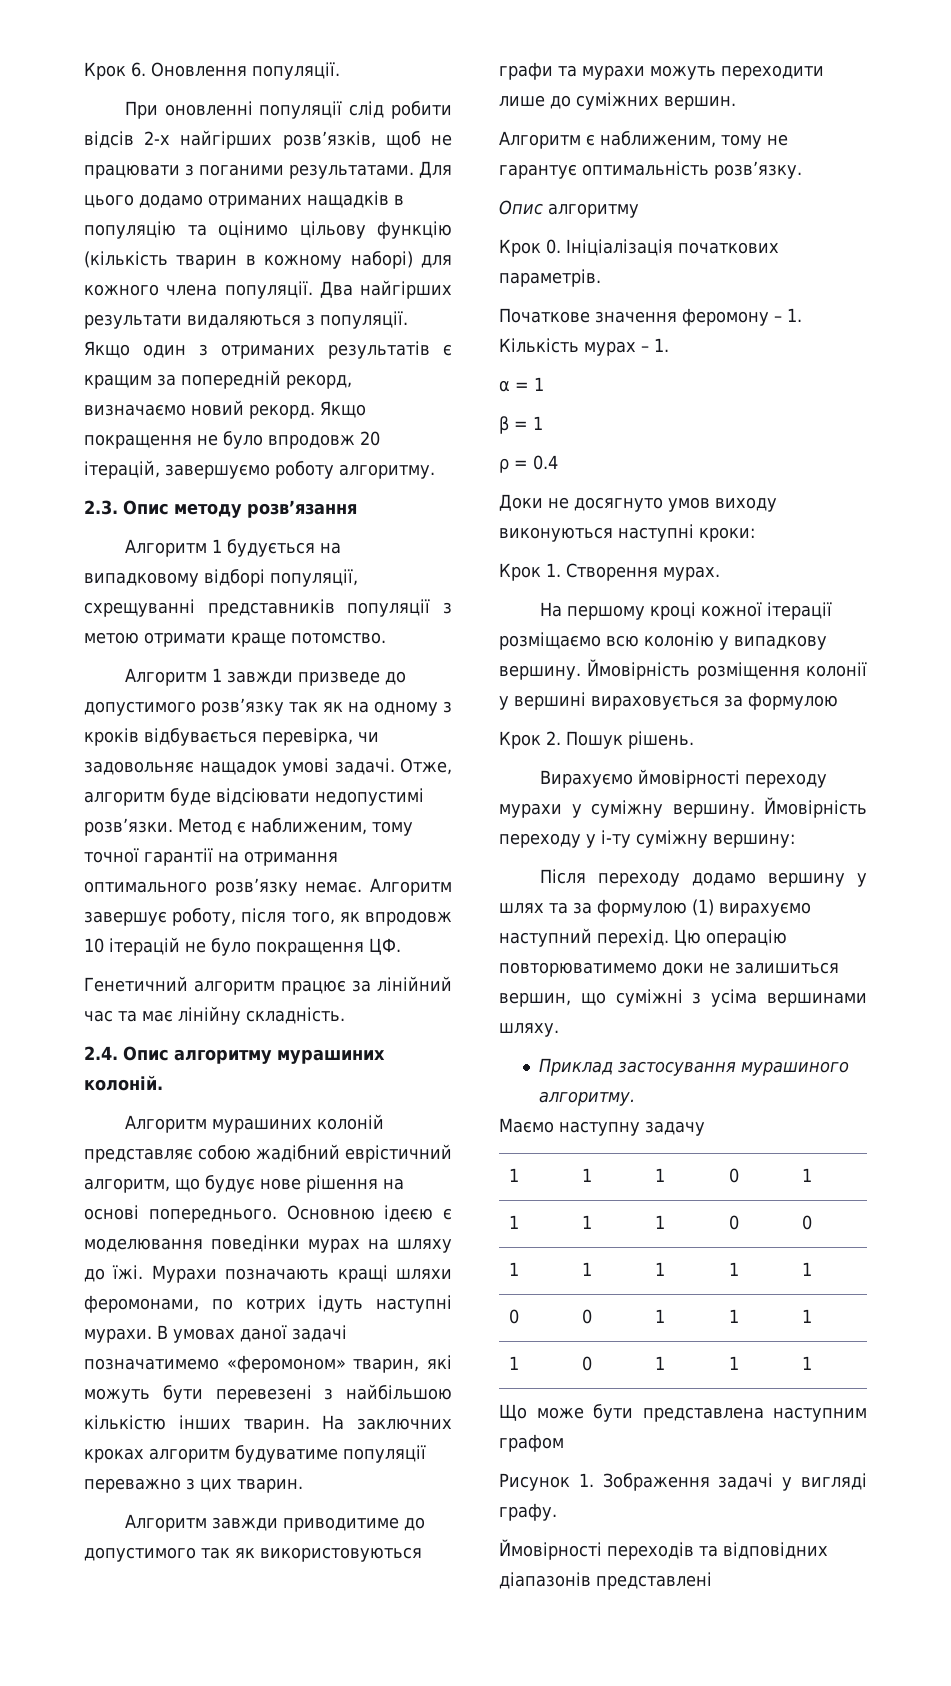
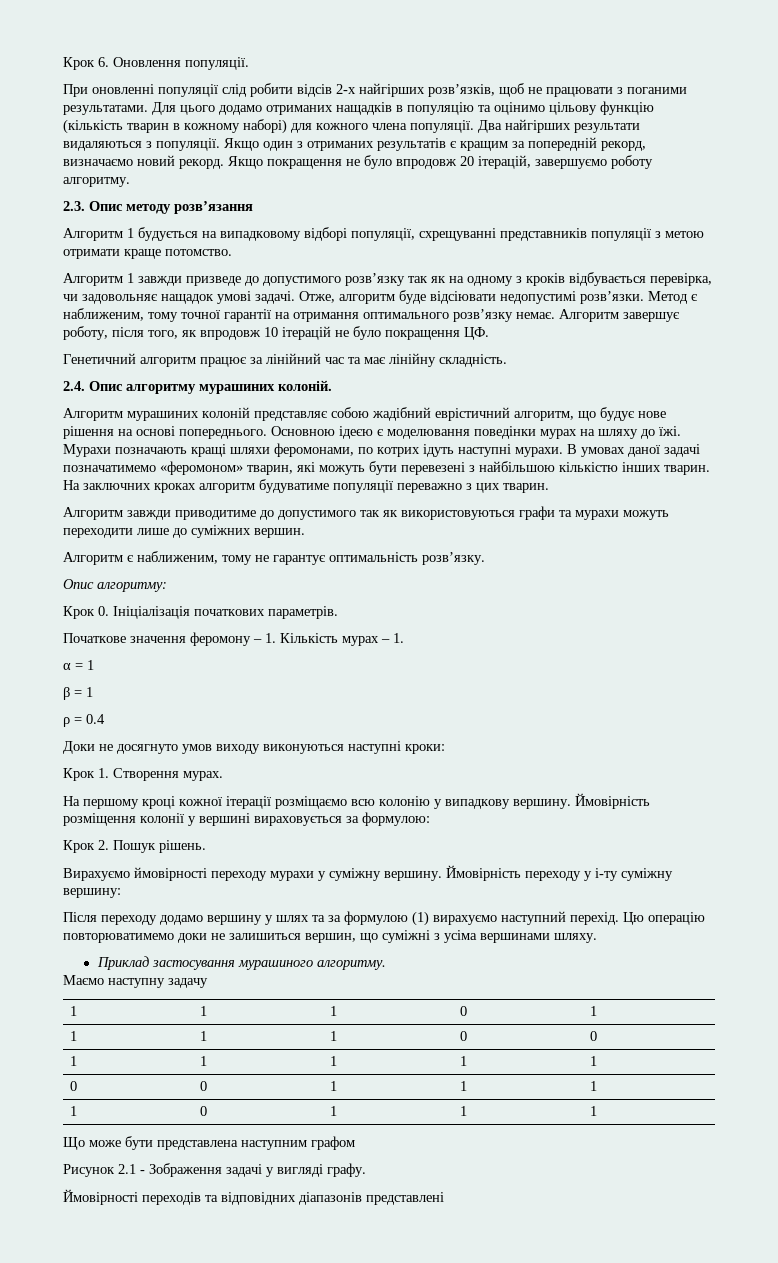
[548,203,639,218] алгоритму -> [97,582,167,592] алгоритму:
[748,692,838,710] формулою -> [362,812,430,826] формулою:
[578,1473,594,1487] 1. -> [118,1164,145,1174] 2.1 -

